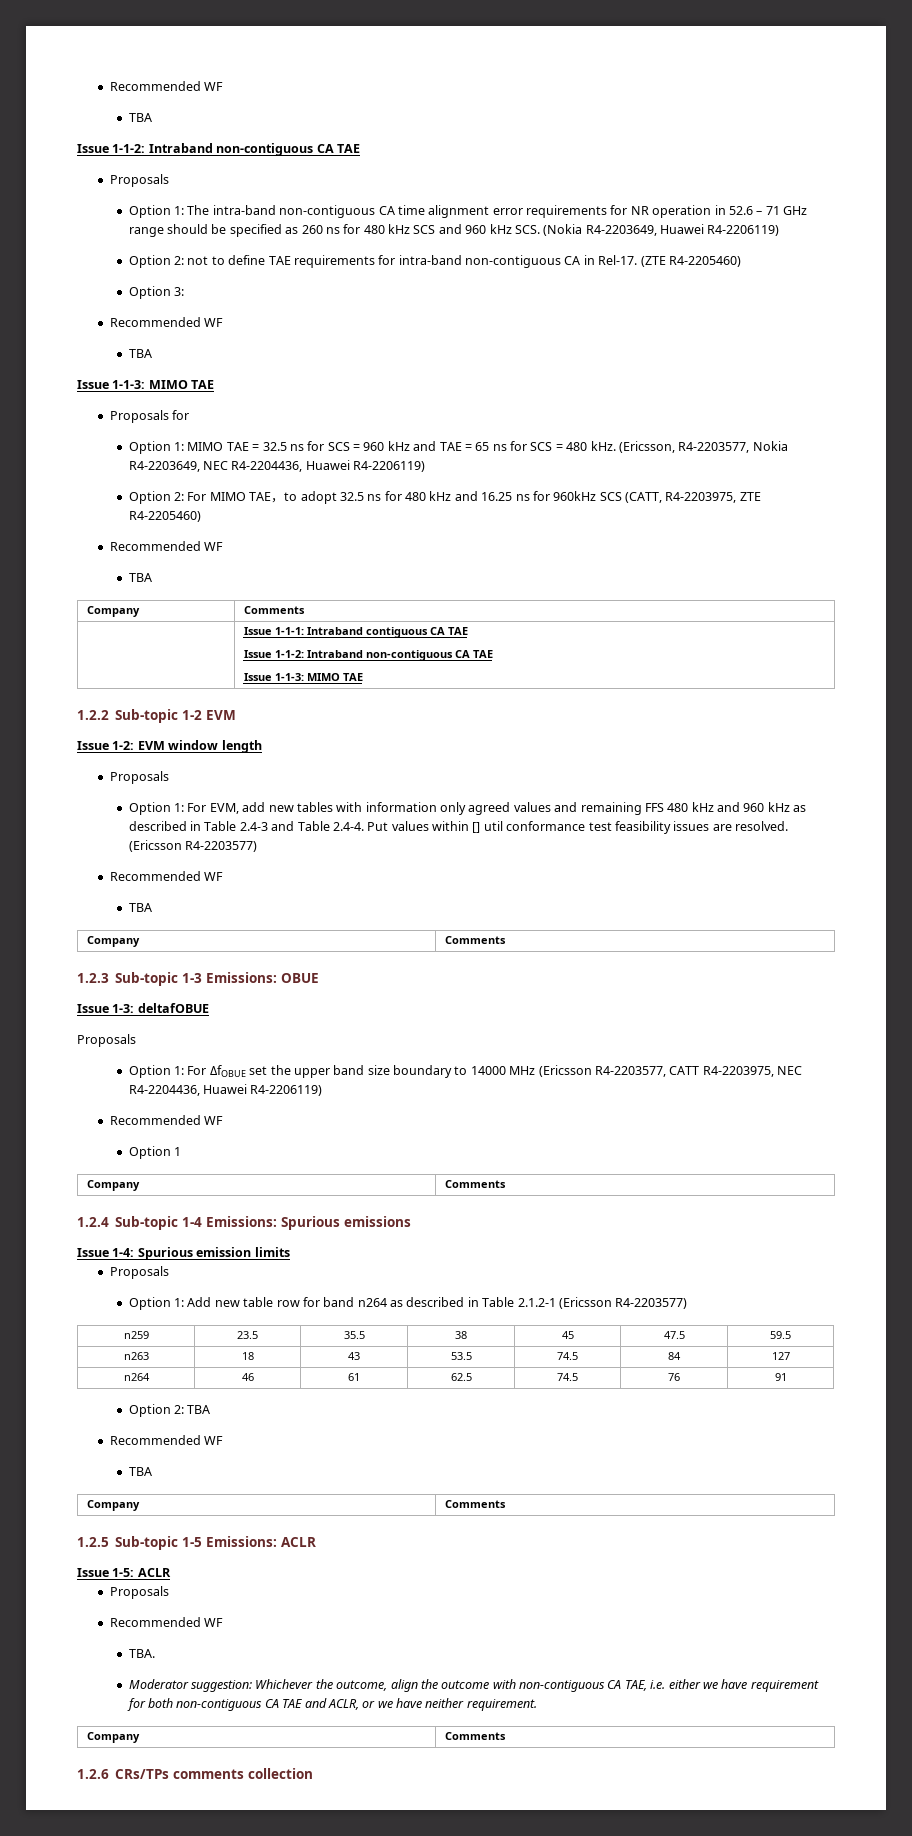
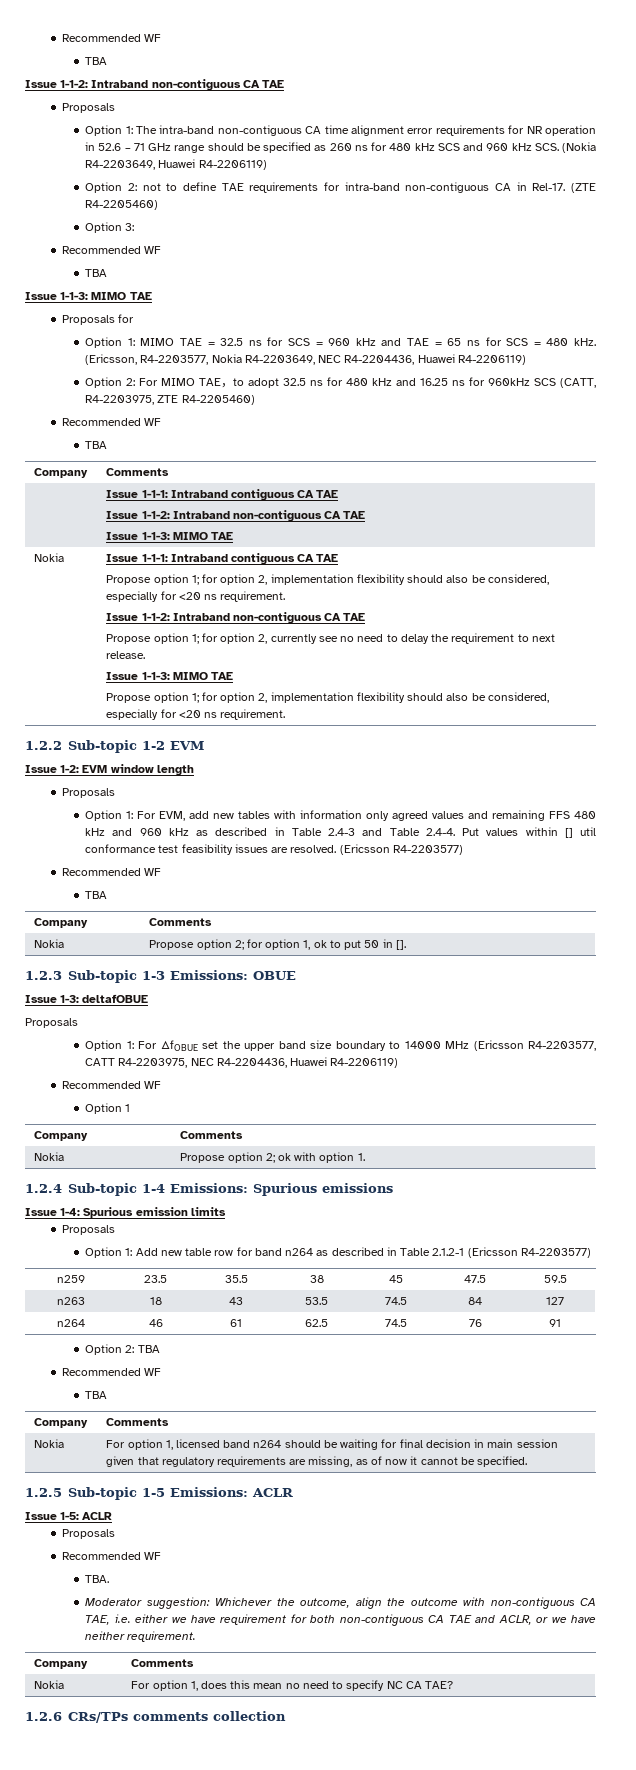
(363, 677) none -> [34,553,65,562] [106,553,339,565] [106,574,549,585] [106,591,286,602] [106,612,366,624] [106,633,555,644] [106,651,146,659] [106,672,234,680] [106,692,549,703] [106,709,286,720] // Nokia | Issue 1-1-1: Intraband contiguous CA TAE // Propose option 1; for option 2, implementation flexibility should also be considered, especially for <20 ns requirement. // Issue 1-1-2: Intraband non-contiguous CA TAE // Propose option 1; for option 2, currently see no need to delay the requirement to next release. // Issue 1-1-3: MIMO TAE // Propose option 1; for option 2, implementation flexibility should also be considered, especially for <20 ns requirement.
(506, 940) none -> [34,939,65,948] [149,939,406,950] // Nokia | Propose option 2; for option 1, ok to put 50 in [].
(506, 1184) none -> [34,1152,65,1161] [180,1152,365,1163] // Nokia | Propose option 2; ok with option 1.
(506, 1504) none -> [34,1439,65,1448] [106,1439,558,1450] [106,1456,528,1467] // Nokia | For option 1, licensed band n264 should be waiting for final decision in main session given that regulatory requirements are missing, as of now it cannot be specified.
(506, 1736) none -> [34,1680,65,1689] [131,1680,454,1691] // Nokia | For option 1, does this mean no need to specify NC CA TAE?

